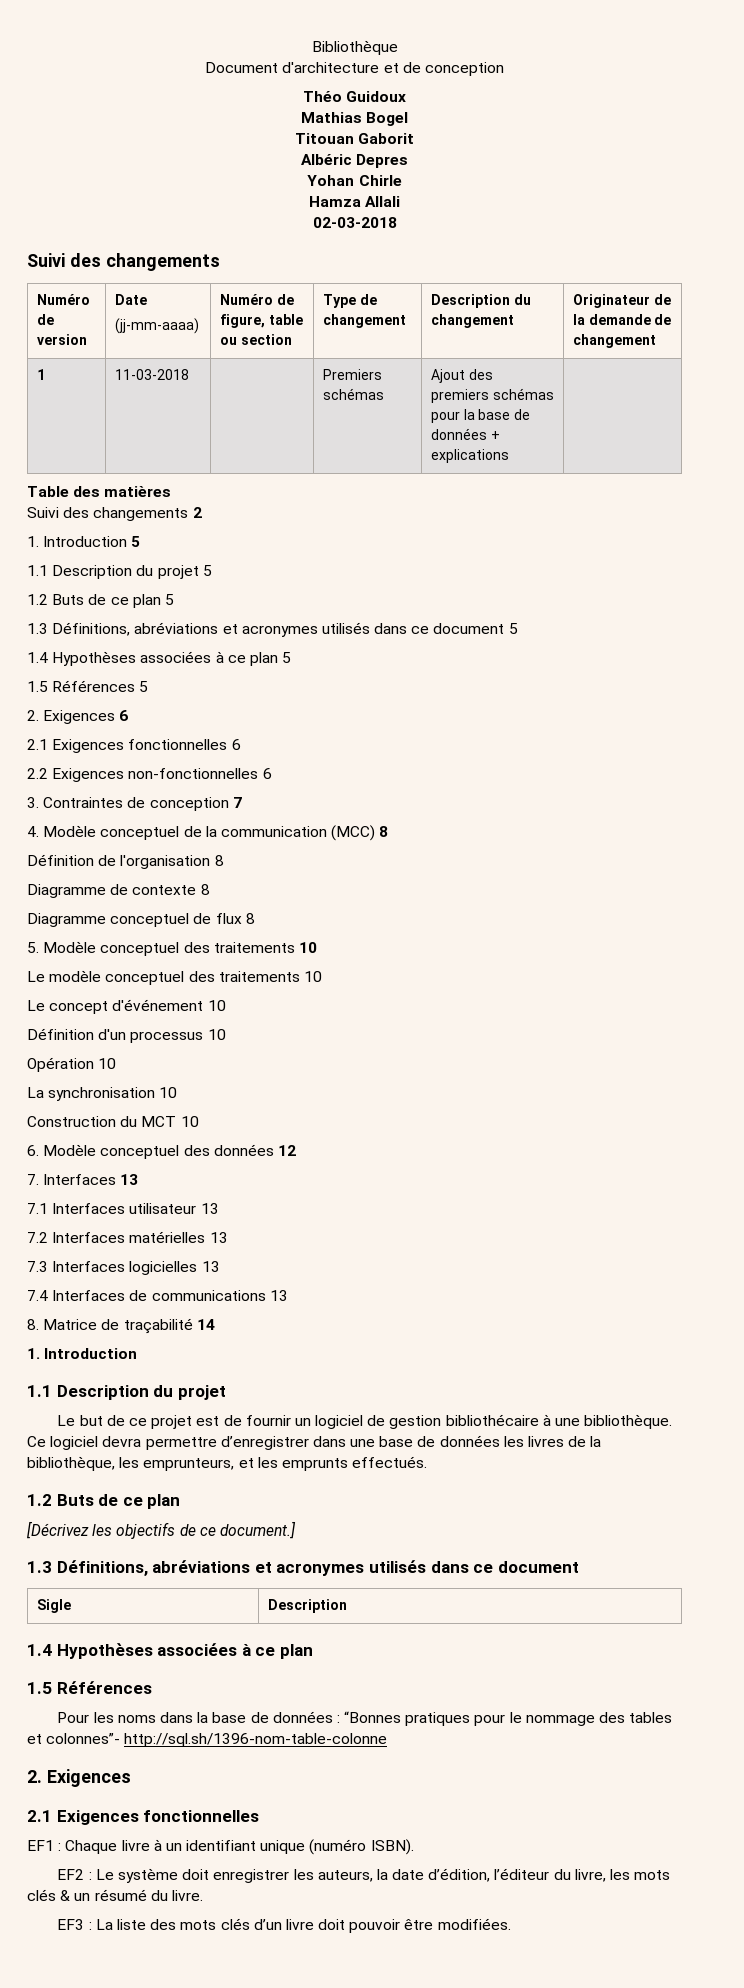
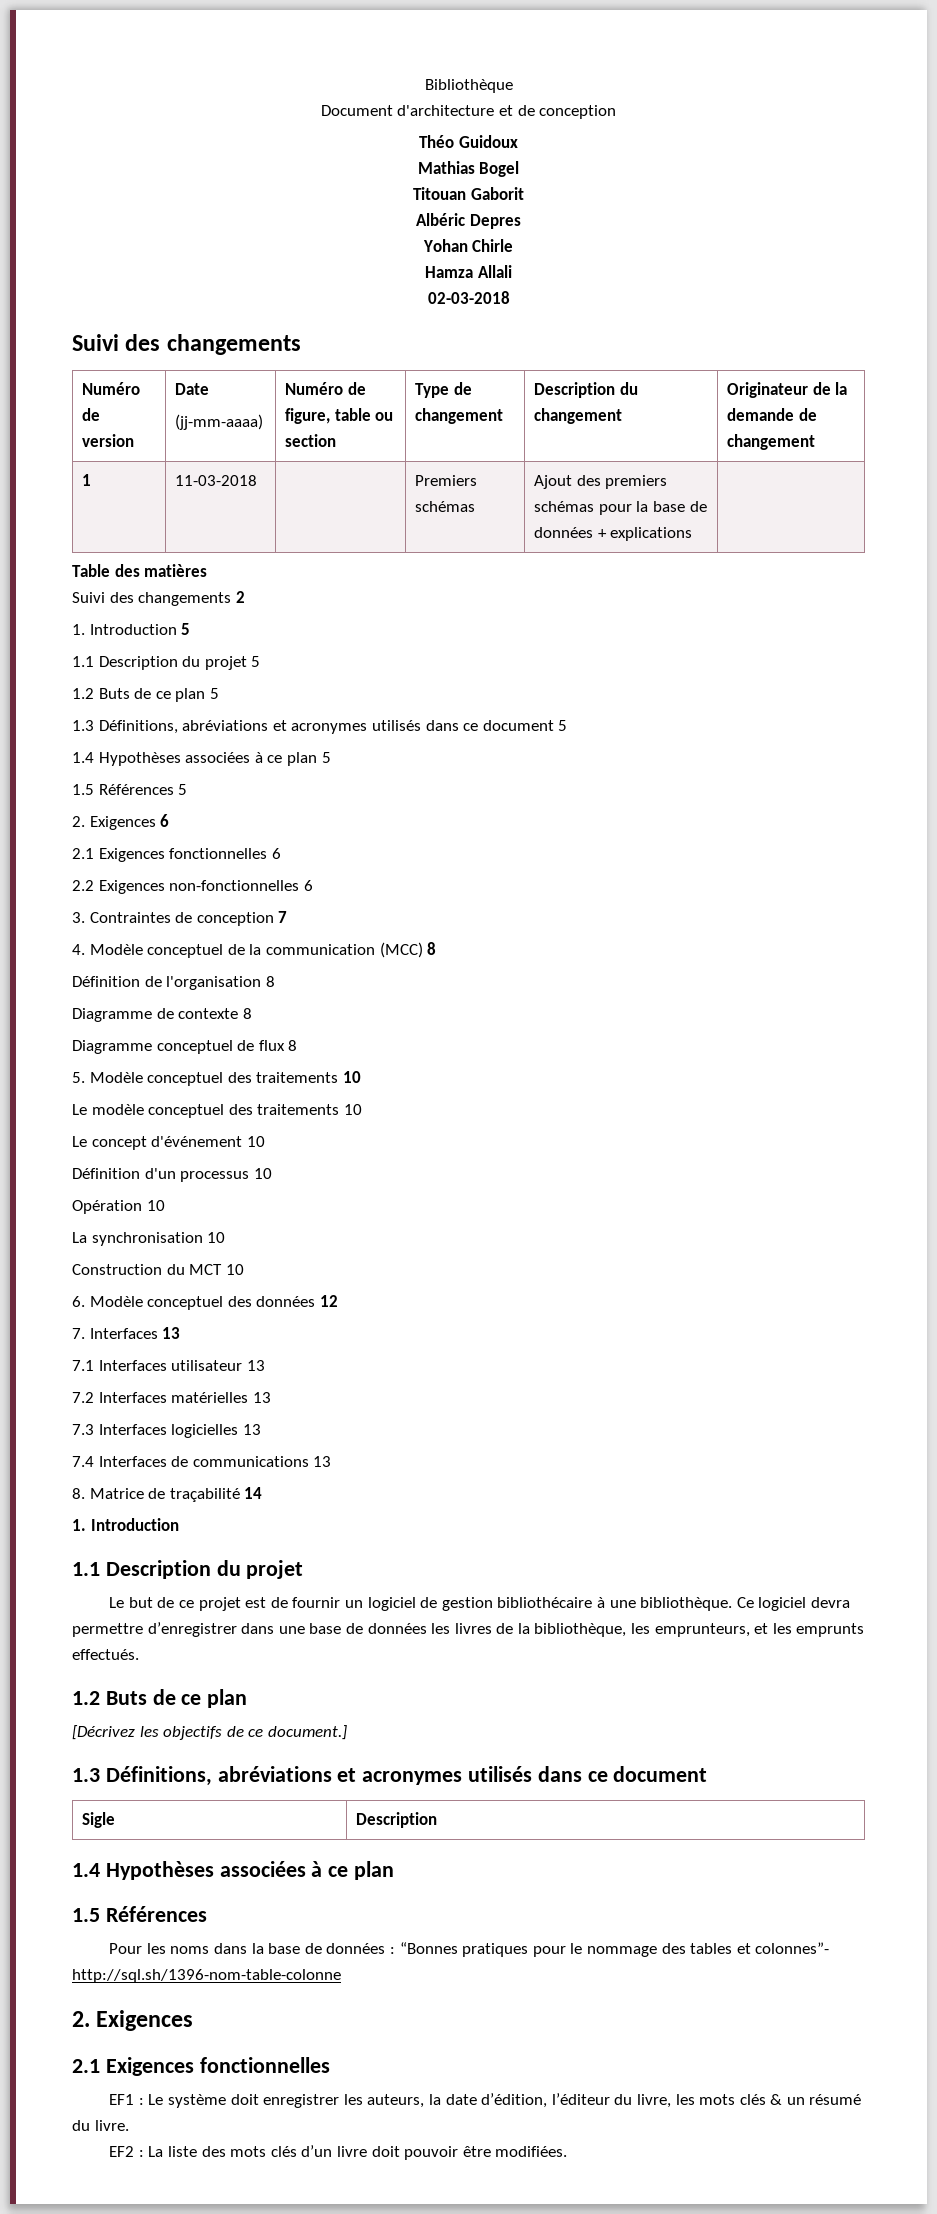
[65,1839,414,1855] [57,1869,92,1880] Chaque livre à un identifiant unique (numéro ISBN). // EF2 : -> (144, 2101) none
[57,1919,85,1930] EF3 -> [109,2146,135,2157] EF2

